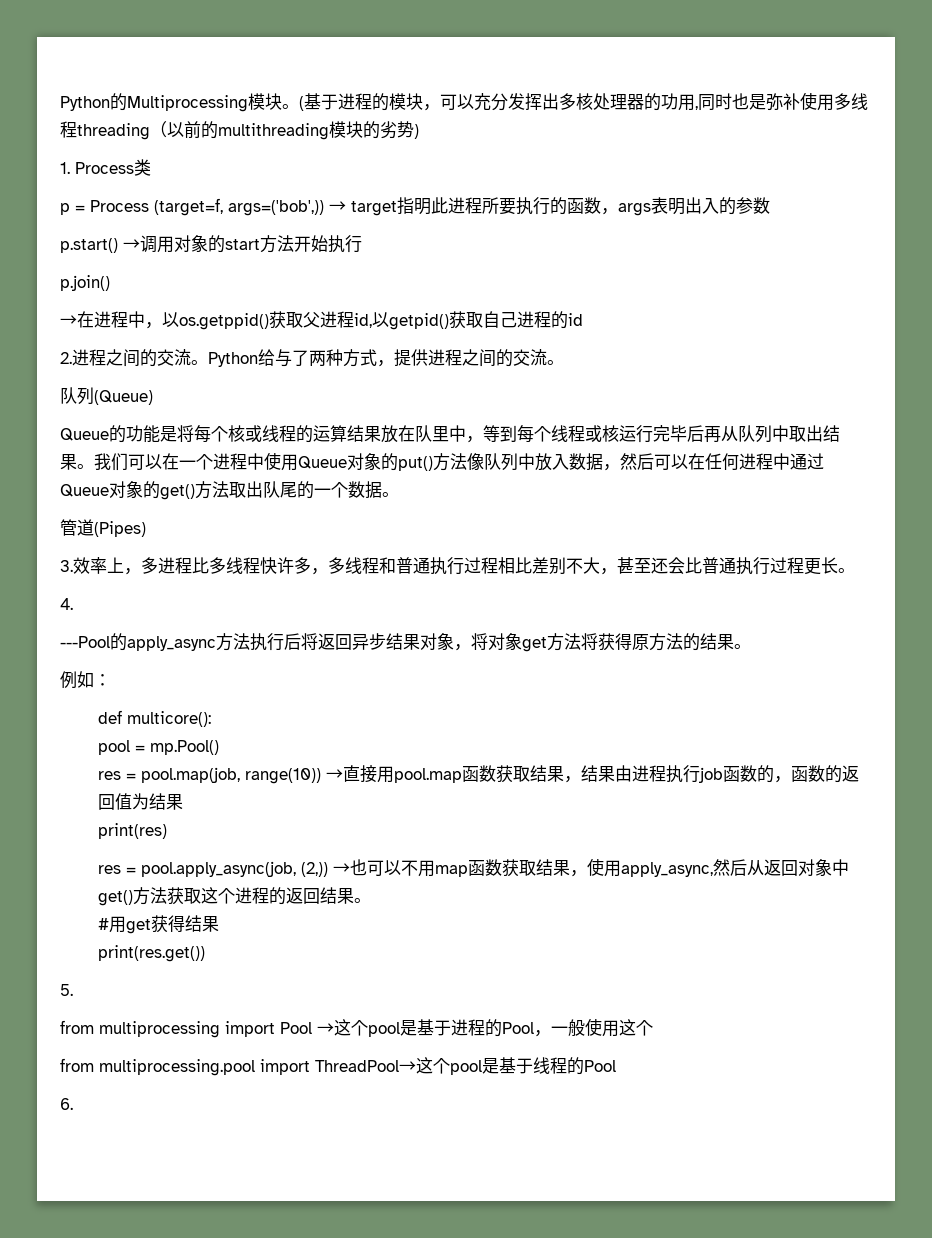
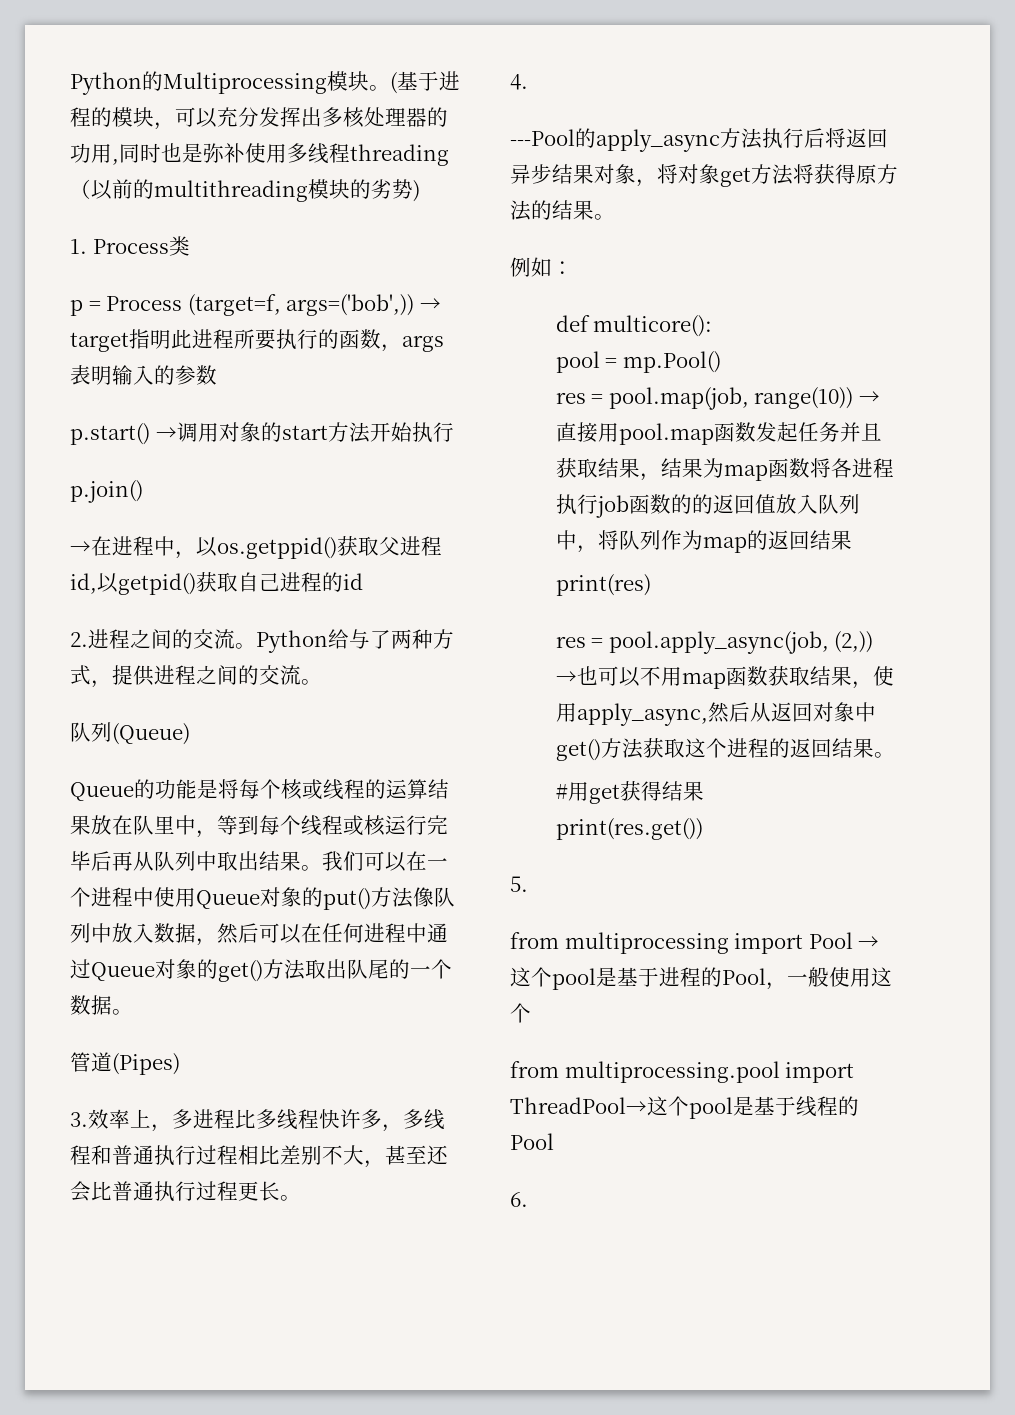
[685,197,702,214] 出 -> [112,365,133,385] 输
(497, 773) none -> [755,422,882,442] 发起任务并且
[615,765,633,782] 由 -> [702,458,852,481] 为map函数将各
[774,765,826,783] ，函数 -> (692, 504) none
[132,793,150,810] 为 -> [775,494,860,514] [555,530,810,553] 放入队列中，将队列作为map的返回

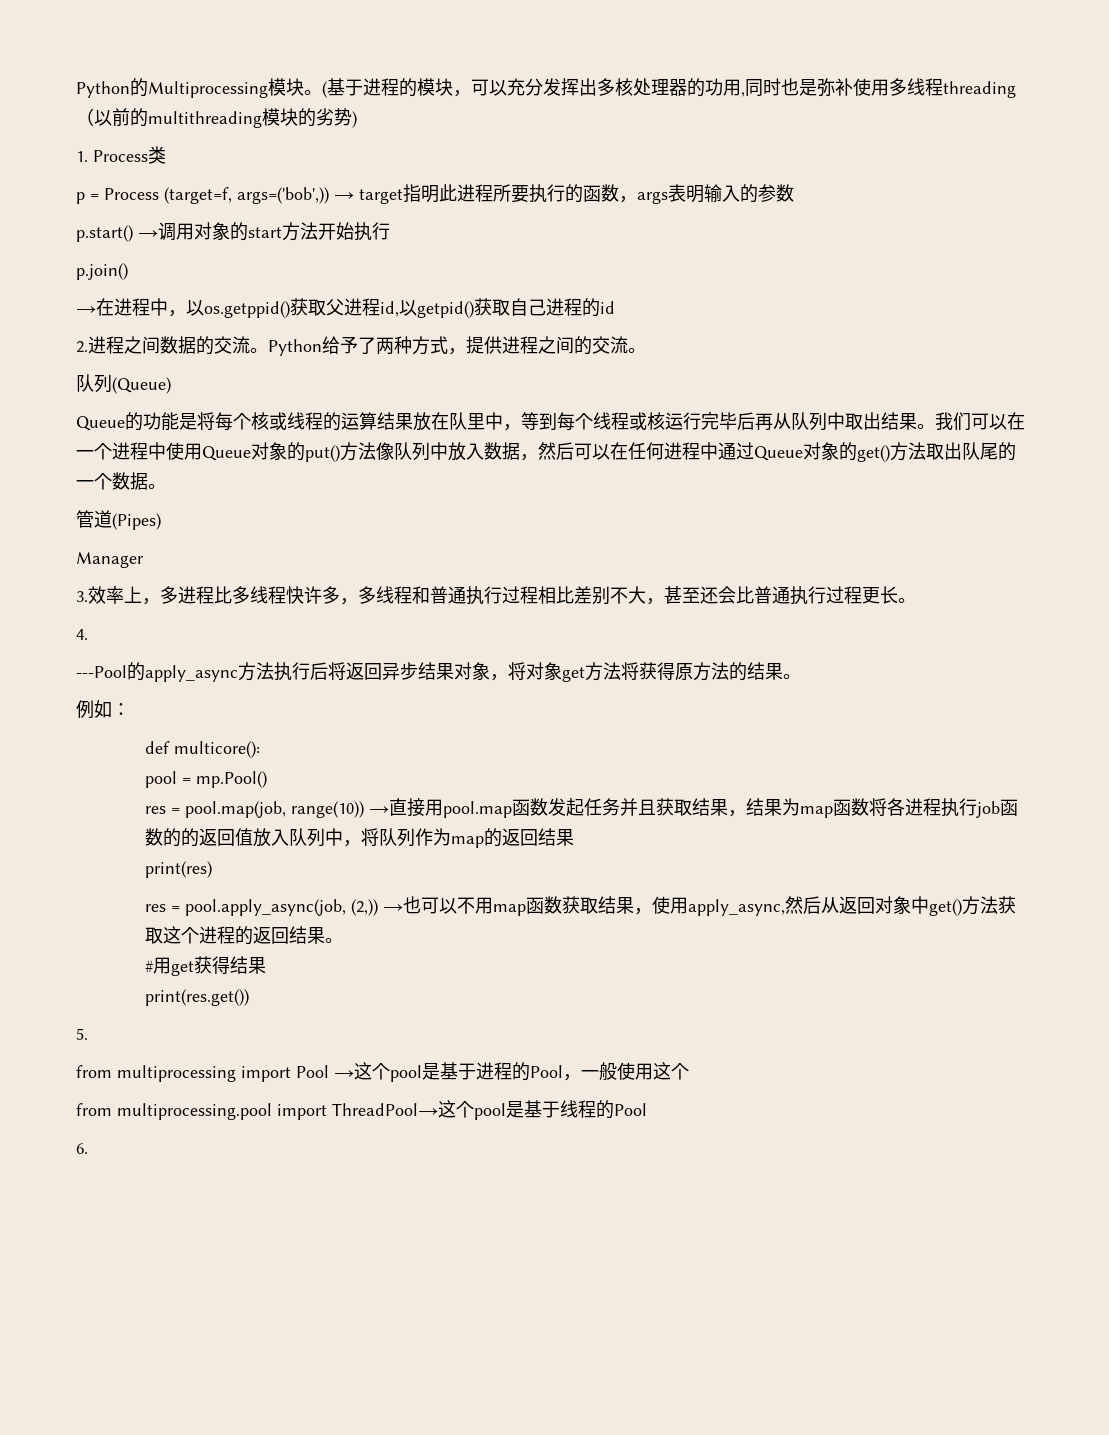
(172, 639) none -> [160,336,196,354] 数据
[349,629,370,649] 与 -> [340,336,358,354] 予
(180, 1064) none -> [76,552,144,568] // Manager

